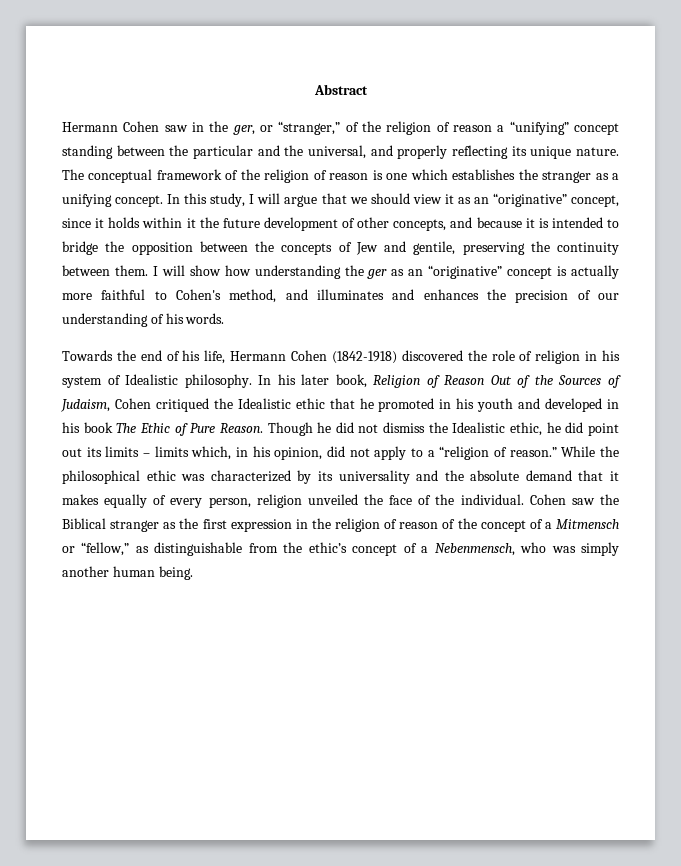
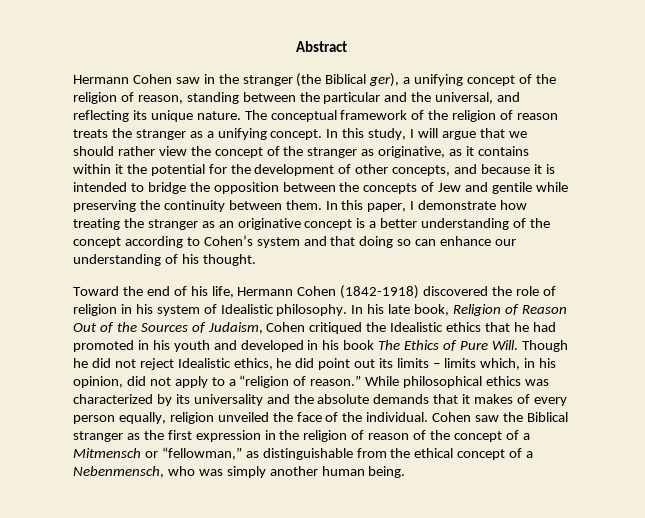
[232,121,619,135] ger, or “stranger,” of the religion of reason a “unifying” concept -> [242,73,556,87] [73,92,183,104] stranger (the Biblical ger), a unifying concept of the religion of reason,
[397,145,448,159] properly -> (521, 97) none
[372,169,516,180] is one which establishes -> [73,129,108,138] treats
[412,193,619,207] [62,217,260,228] view it as an “originative” concept, since it holds within it the future -> [117,146,529,158] [73,164,251,176] rather view the concept of the stranger as originative, as it contains within it the potential for the
[413,241,456,255] gentile, -> [492,182,568,194] gentile while
[152,265,503,279] I will show how understanding the ger as an “originative” -> [325,200,528,212] [73,218,301,230] In this paper, I demonstrate how treating the stranger as an originative
[571,265,619,279] [62,289,591,303] actually more faithful to Cohen's method, and illuminates and enhances the precision of -> [369,218,550,230] [73,235,492,248] a better understanding of the concept according to Cohen’s system and that doing so can enhance
[185,313,225,324] [62,350,113,361] words. // Towards -> [202,254,256,266] [73,286,119,296] thought. // Toward
[301,374,330,385] later -> [388,304,411,314] late
[295,398,325,409] ethic -> [446,322,482,332] ethics
(374, 403) none -> [532,322,556,332] had
[139,423,170,433] Ethic -> [404,340,440,350] Ethics
[219,423,263,433] Reason. -> [491,340,518,350] Will.
[383,422,543,436] dismiss the Idealistic ethic, -> [139,358,273,370] reject Idealistic ethics,
[600,446,620,457] [62,470,176,484] the philosophical ethic -> [403,376,522,388] philosophical ethics
[525,470,572,481] demand -> [373,394,430,404] demands
[104,494,148,508] equally -> (514, 399) none
[208,497,251,508] person, -> [73,412,166,424] person equally,
[81,542,130,556] “fellow,” -> [161,447,242,460] “fellowman,”
[308,542,347,553] ethic’s -> [414,448,454,458] ethical

